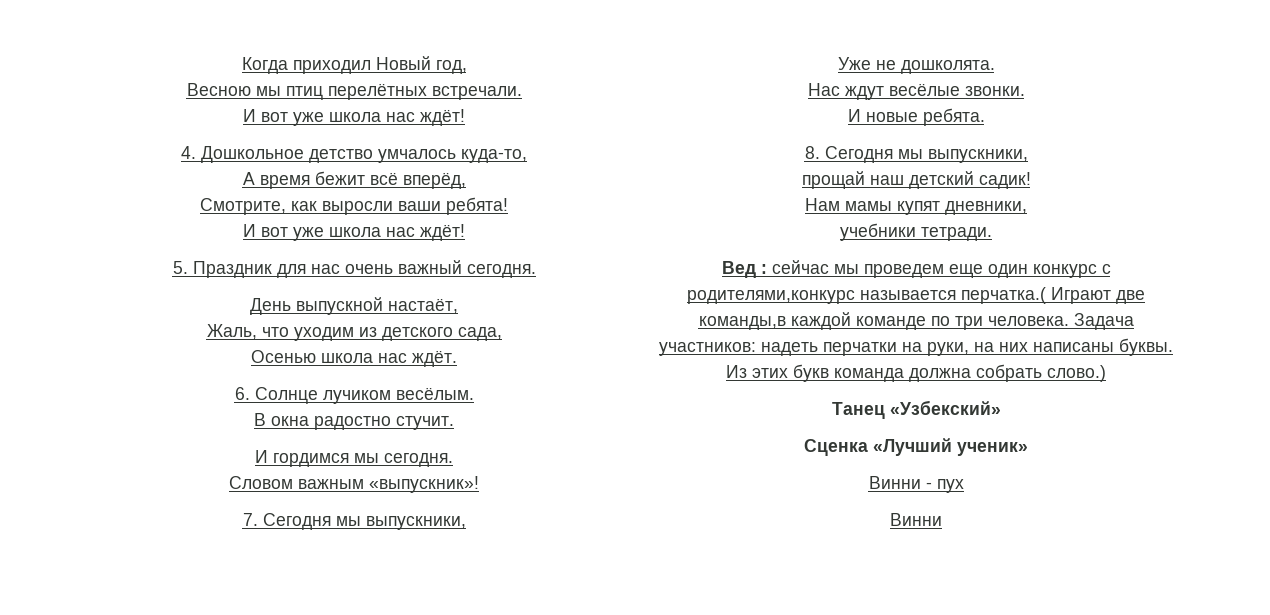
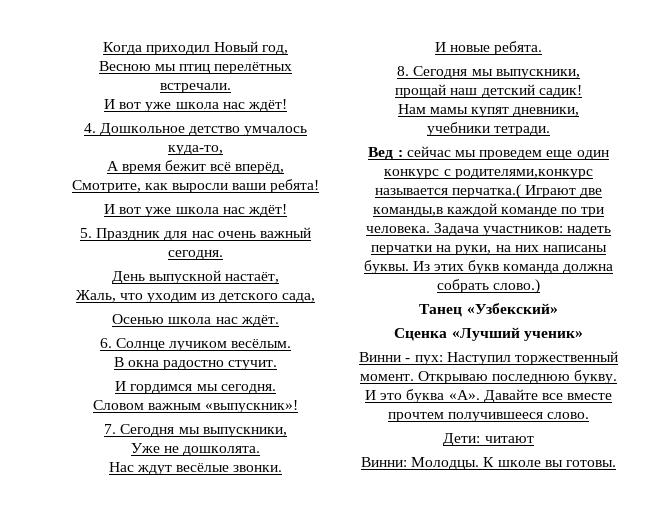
[936,479,964,493] [890,513,942,526] пух // Винни -> [414,351,618,365] [359,370,618,384] [364,389,613,403] [387,412,590,422] [443,433,534,446] [361,457,616,470] пух: Наступил торжественный момент. Открываю последнюю букву. И это буква «А». Давайте все вместе прочтем получившееся слово. // Дети: читают // Винни: Молодцы. К школе вы готовы.

